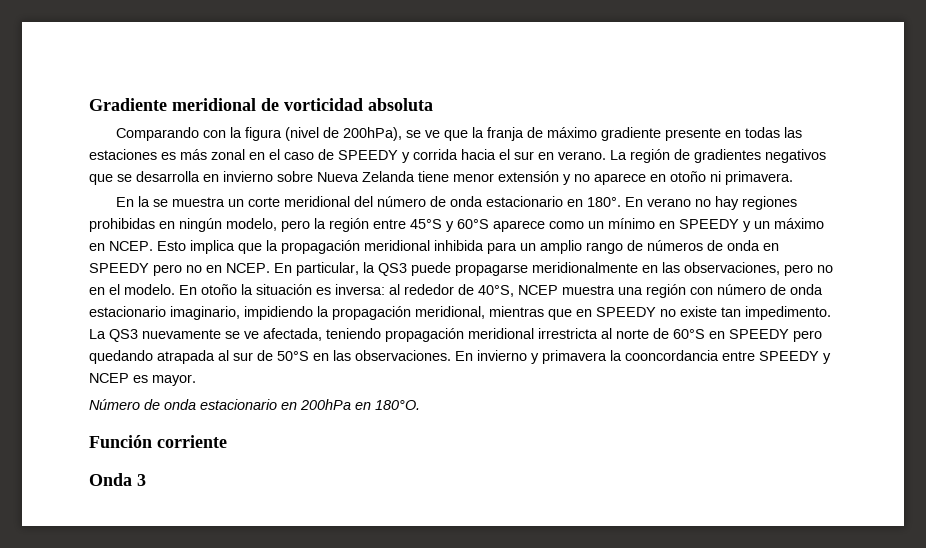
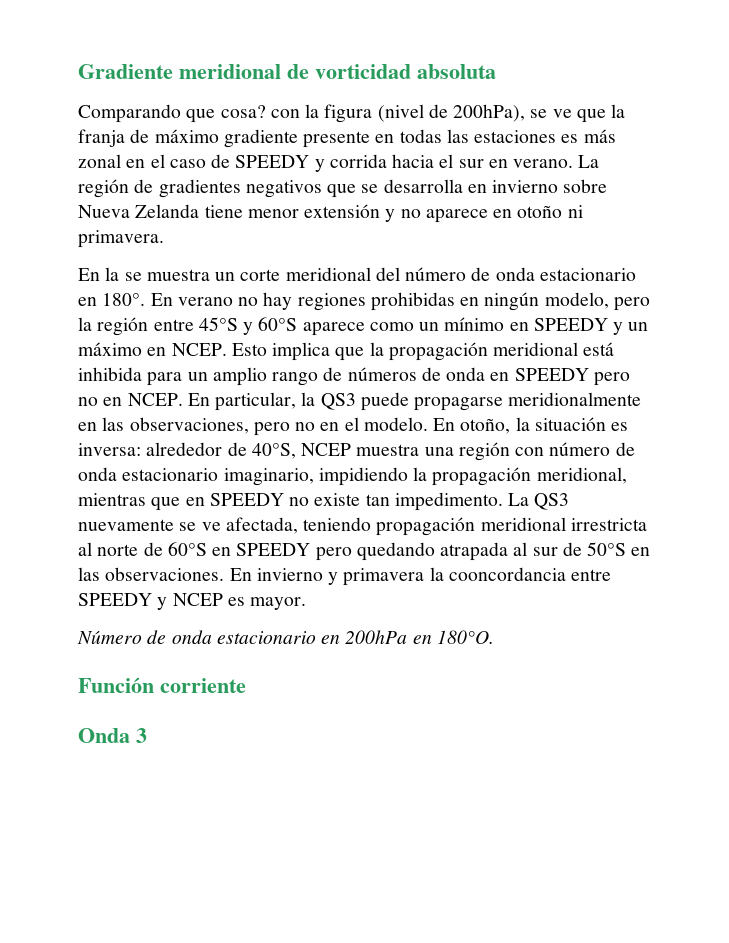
(199, 134) none -> [186,105,266,123] que cosa?
(430, 245) none -> [583,342,615,356] está
[201,284,237,295] otoño -> [460,418,511,434] otoño,
[389,284,454,295] al rededor -> [146,442,223,456] alrededor

